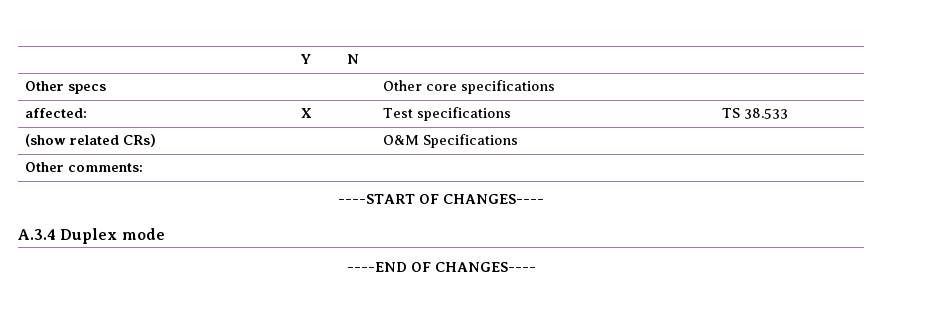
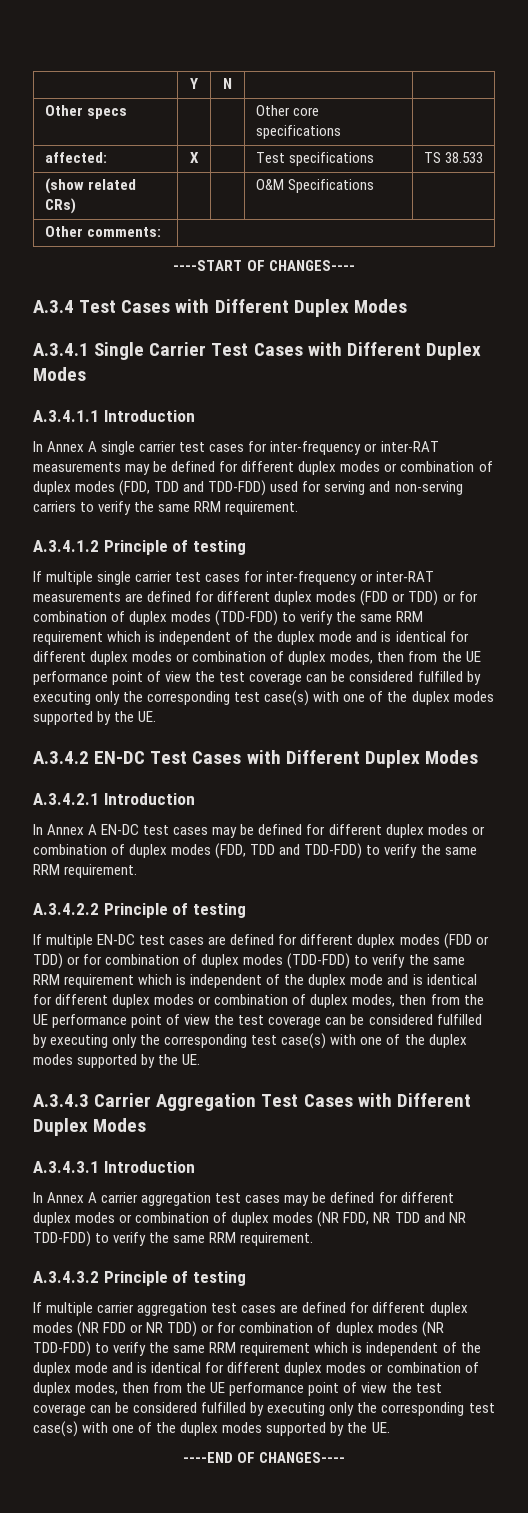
[60,228,165,244] Duplex mode -> [79,299,407,317] [33,342,481,360] [33,367,86,381] [33,410,195,422] [33,441,439,455] [33,461,493,475] [33,480,463,496] [33,501,299,515] [33,540,246,555] [33,571,435,585] [33,590,478,606] [33,610,424,626] [33,631,469,645] [33,651,481,665] [33,671,481,685] [33,690,494,706] [33,711,157,725] [33,750,478,768] [33,793,195,805] [33,824,485,838] [33,843,477,859] [33,864,138,878] [33,903,246,918] [33,933,489,949] [33,953,465,969] [33,974,477,988] [33,994,484,1008] [33,1014,482,1028] [33,1033,467,1049] [33,1054,201,1068] [33,1093,471,1111] [33,1118,147,1136] [33,1161,195,1173] [33,1192,454,1206] [33,1211,466,1227] [33,1231,314,1247] [33,1271,246,1286] [33,1302,468,1316] [33,1321,444,1337] [33,1341,481,1357] [33,1362,479,1376] [33,1382,442,1396] [33,1402,495,1416] [33,1421,390,1437] Test Cases with Different Duplex Modes // A.3.4.1 Single Carrier Test Cases with Different Duplex Modes // A.3.4.1.1 Introduction // In Annex A single carrier test cases for inter-frequency or inter-RAT measurements may be defined for different duplex modes or combination of duplex modes (FDD, TDD and TDD-FDD) used for serving and non-serving carriers to verify the same RRM requirement. // A.3.4.1.2 Principle of testing // If multiple single carrier test cases for inter-frequency or inter-RAT measurements are defined for different duplex modes (FDD or TDD) or for combination of duplex modes (TDD-FDD) to verify the same RRM requirement which is independent of the duplex mode and is identical for different duplex modes or combination of duplex modes, then from the UE performance point of view the test coverage can be considered fulfilled by executing only the corresponding test case(s) with one of the duplex modes supported by the UE. // A.3.4.2 EN-DC Test Cases with Different Duplex Modes // A.3.4.2.1 Introduction // In Annex A EN-DC test cases may be defined for different duplex modes or combination of duplex modes (FDD, TDD and TDD-FDD) to verify the same RRM requirement. // A.3.4.2.2 Principle of testing // If multiple EN-DC test cases are defined for different duplex modes (FDD or TDD) or for combination of duplex modes (TDD-FDD) to verify the same RRM requirement which is independent of the duplex mode and is identical for different duplex modes or combination of duplex modes, then from the UE performance point of view the test coverage can be considered fulfilled by executing only the corresponding test case(s) with one of the duplex modes supported by the UE. // A.3.4.3 Carrier Aggregation Test Cases with Different Duplex Modes // A.3.4.3.1 Introduction // In Annex A carrier aggregation test cases may be defined for different duplex modes or combination of duplex modes (NR FDD, NR TDD and NR TDD-FDD) to verify the same RRM requirement. // A.3.4.3.2 Principle of testing // If multiple carrier aggregation test cases are defined for different duplex modes (NR FDD or NR TDD) or for combination of duplex modes (NR TDD-FDD) to verify the same RRM requirement which is independent of the duplex mode and is identical for different duplex modes or combination of duplex modes, then from the UE performance point of view the test coverage can be considered fulfilled by executing only the corresponding test case(s) with one of the duplex modes supported by the UE.

